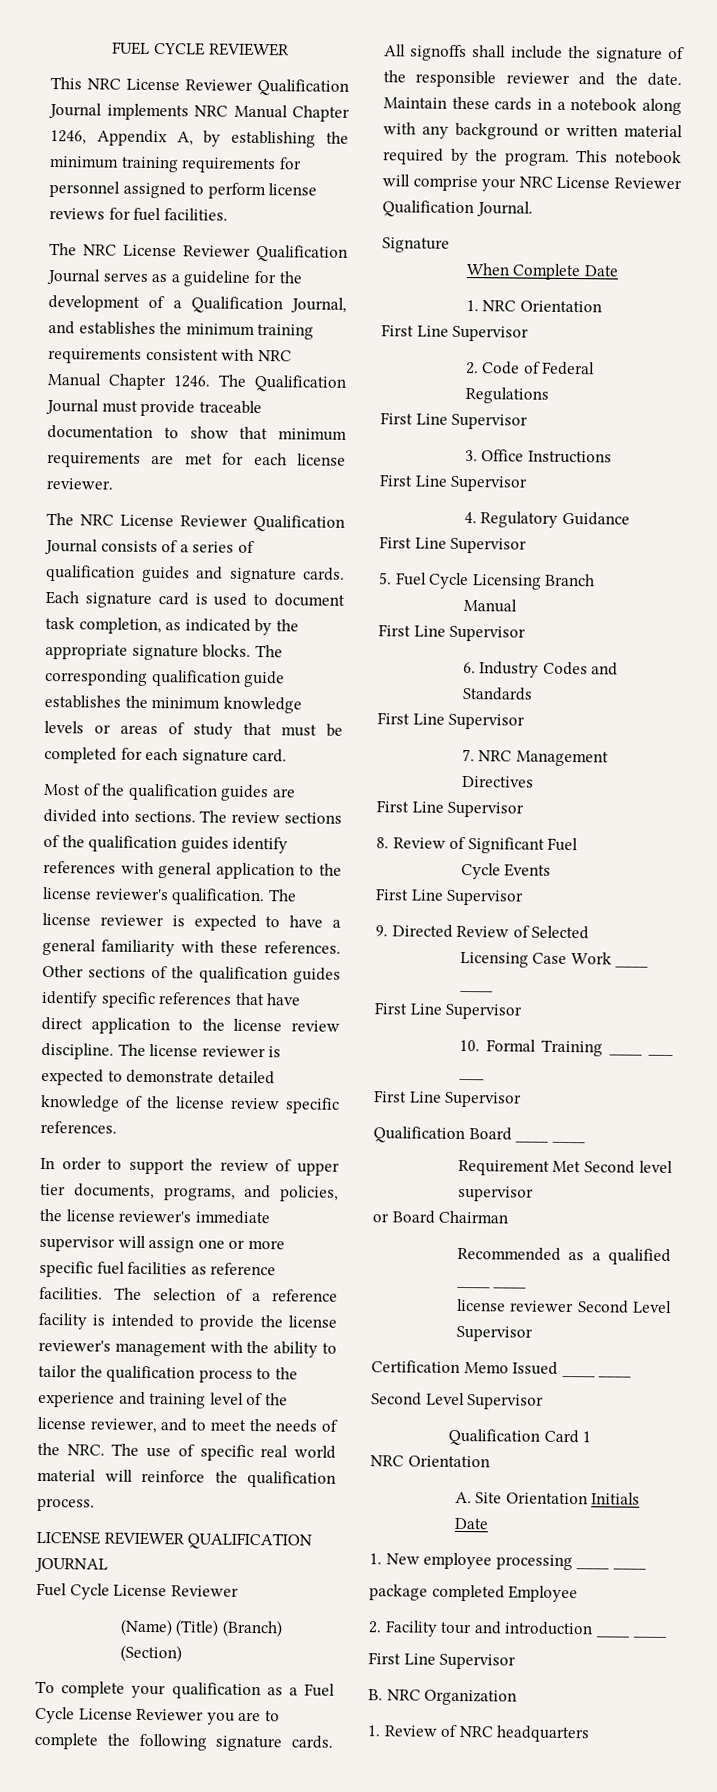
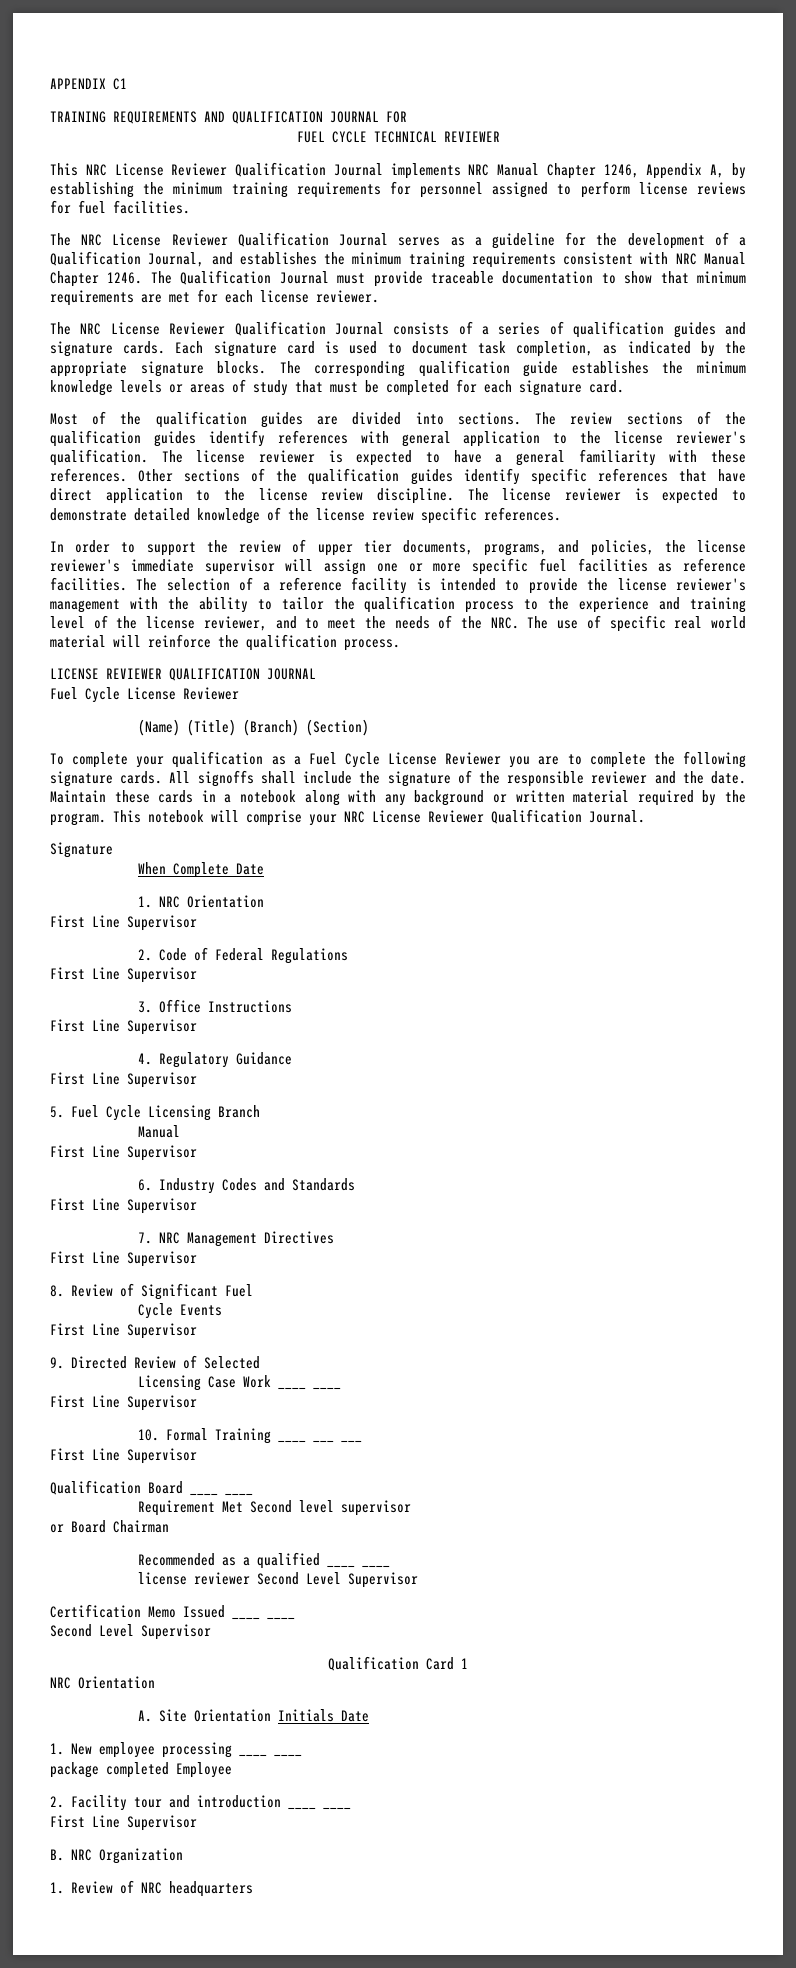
(112, 48) none -> [50,78,127,90] [50,111,407,124] APPENDIX C1 // TRAINING REQUIREMENTS AND QUALIFICATION JOURNAL FOR //
(205, 48) none -> [373,131,437,143] TECHNICAL

